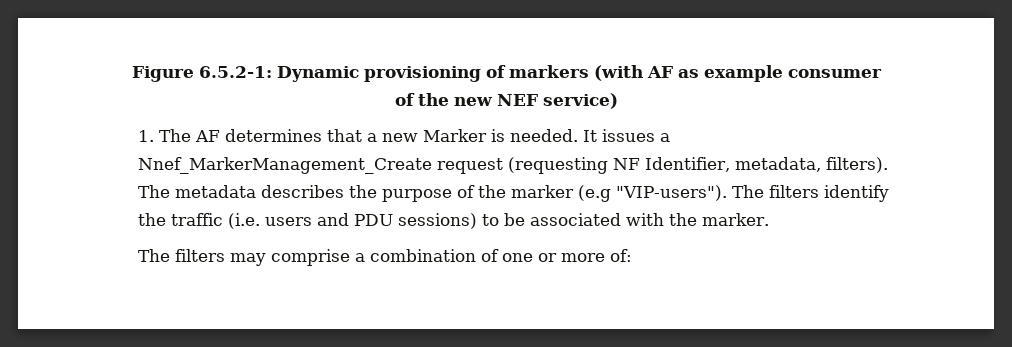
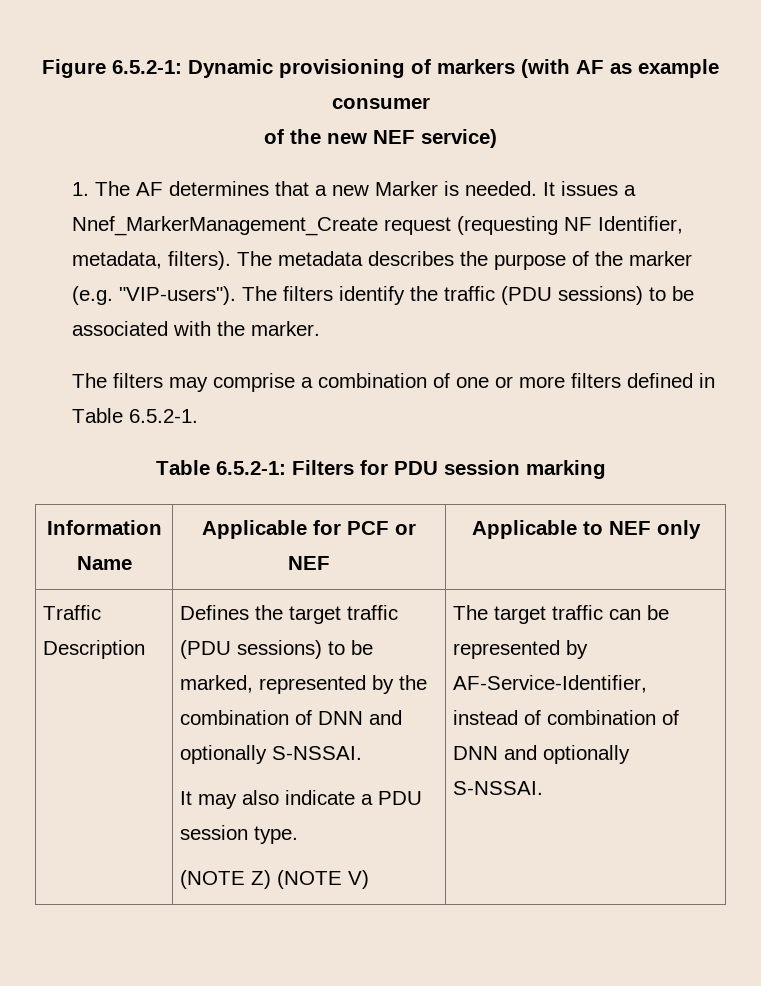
[577,185,611,202] (e.g -> [71,286,113,305] (e.g.
[227,213,393,229] (i.e. users and PDU -> [500,286,552,305] (PDU
[609,249,632,262] of: -> [570,373,715,388] [71,408,198,423] [155,460,606,479] [46,520,162,535] [76,556,132,570] [202,520,416,539] [288,556,330,570] [471,520,701,539] [43,605,102,620] [43,640,146,659] [180,605,399,624] [180,640,374,659] [180,675,428,694] [180,710,403,725] [180,745,363,764] [180,790,423,809] [180,825,299,844] [180,870,370,889] [453,605,670,624] [453,640,589,659] [453,675,648,693] [453,710,680,725] [453,745,631,764] [453,781,544,795] filters defined in Table 6.5.2-1. // Table 6.5.2-1: Filters for PDU session marking // Information Name | Applicable for PCF or NEF | Applicable to NEF only // Traffic Description | Defines the target traffic (PDU sessions) to be marked, represented by the combination of DNN and optionally S-NSSAI. // It may also indicate a PDU session type. // (NOTE Z) (NOTE V) | The target traffic can be represented by AF-Service-Identifier, instead of combination of DNN and optionally S-NSSAI.

